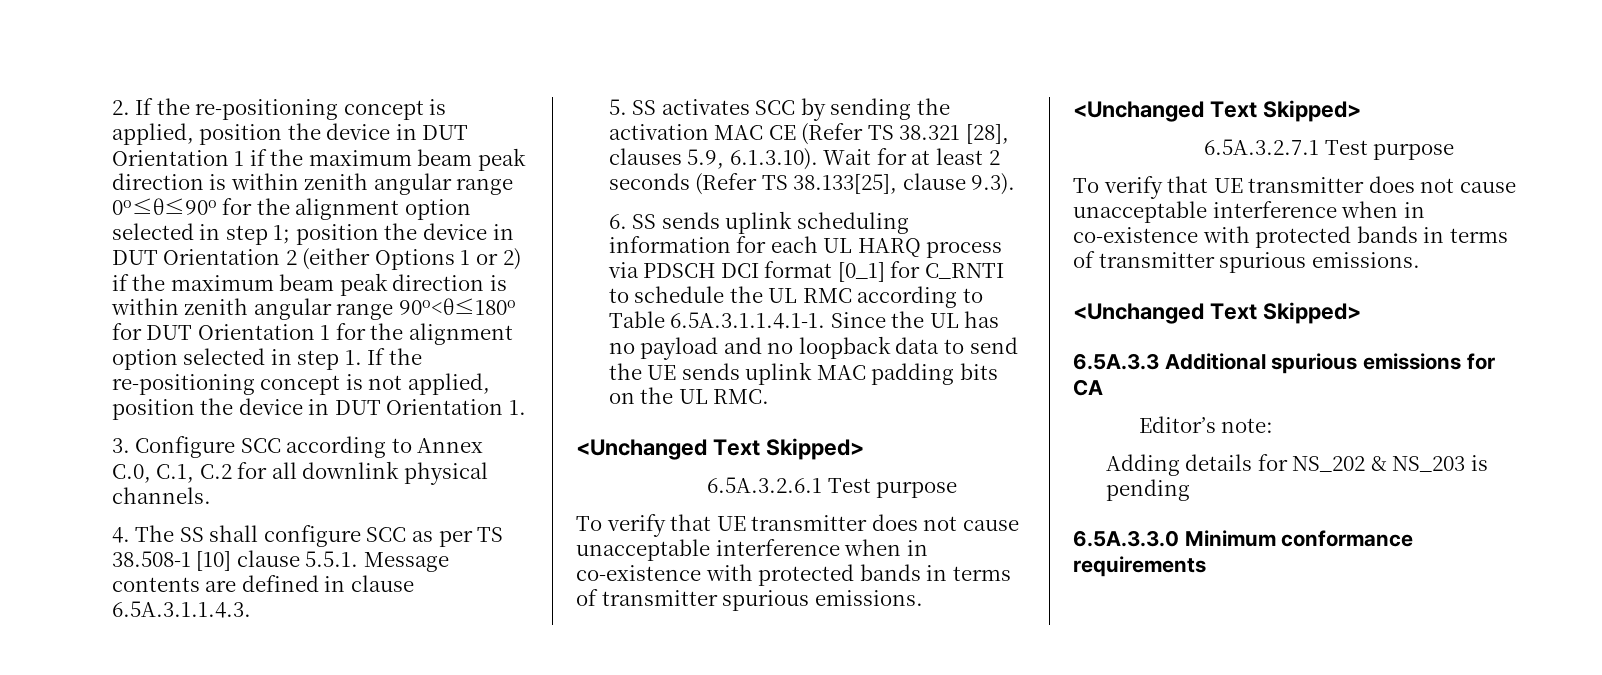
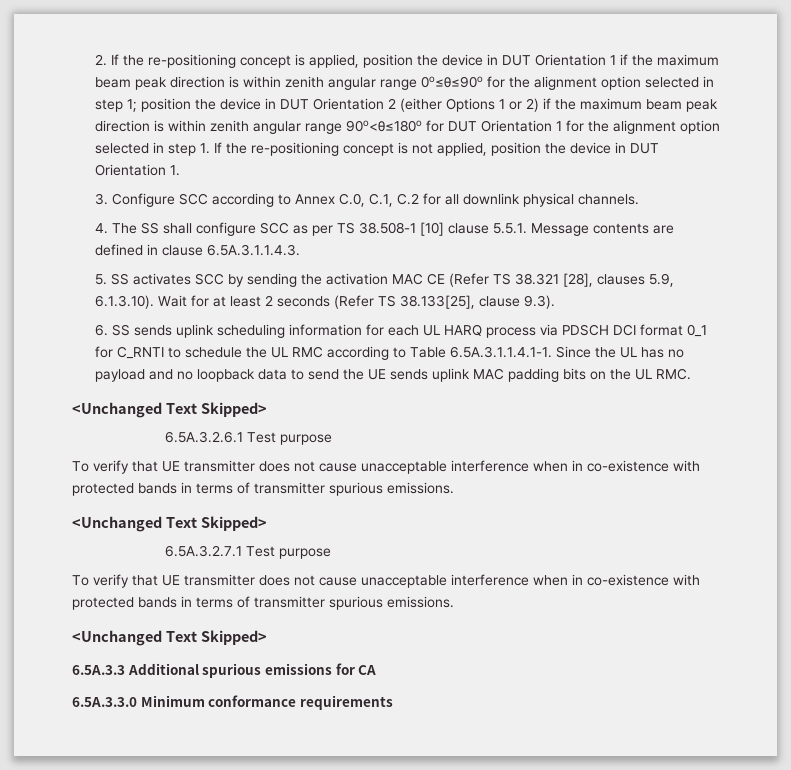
[837,262,885,282] [0_1] -> [687,324,708,337] 0_1
[1138,416,1274,433] [1105,454,1488,476] [1105,479,1190,501] // Editor’s note: // Adding details for NS_202 & NS_203 is pending -> (377, 670) none

